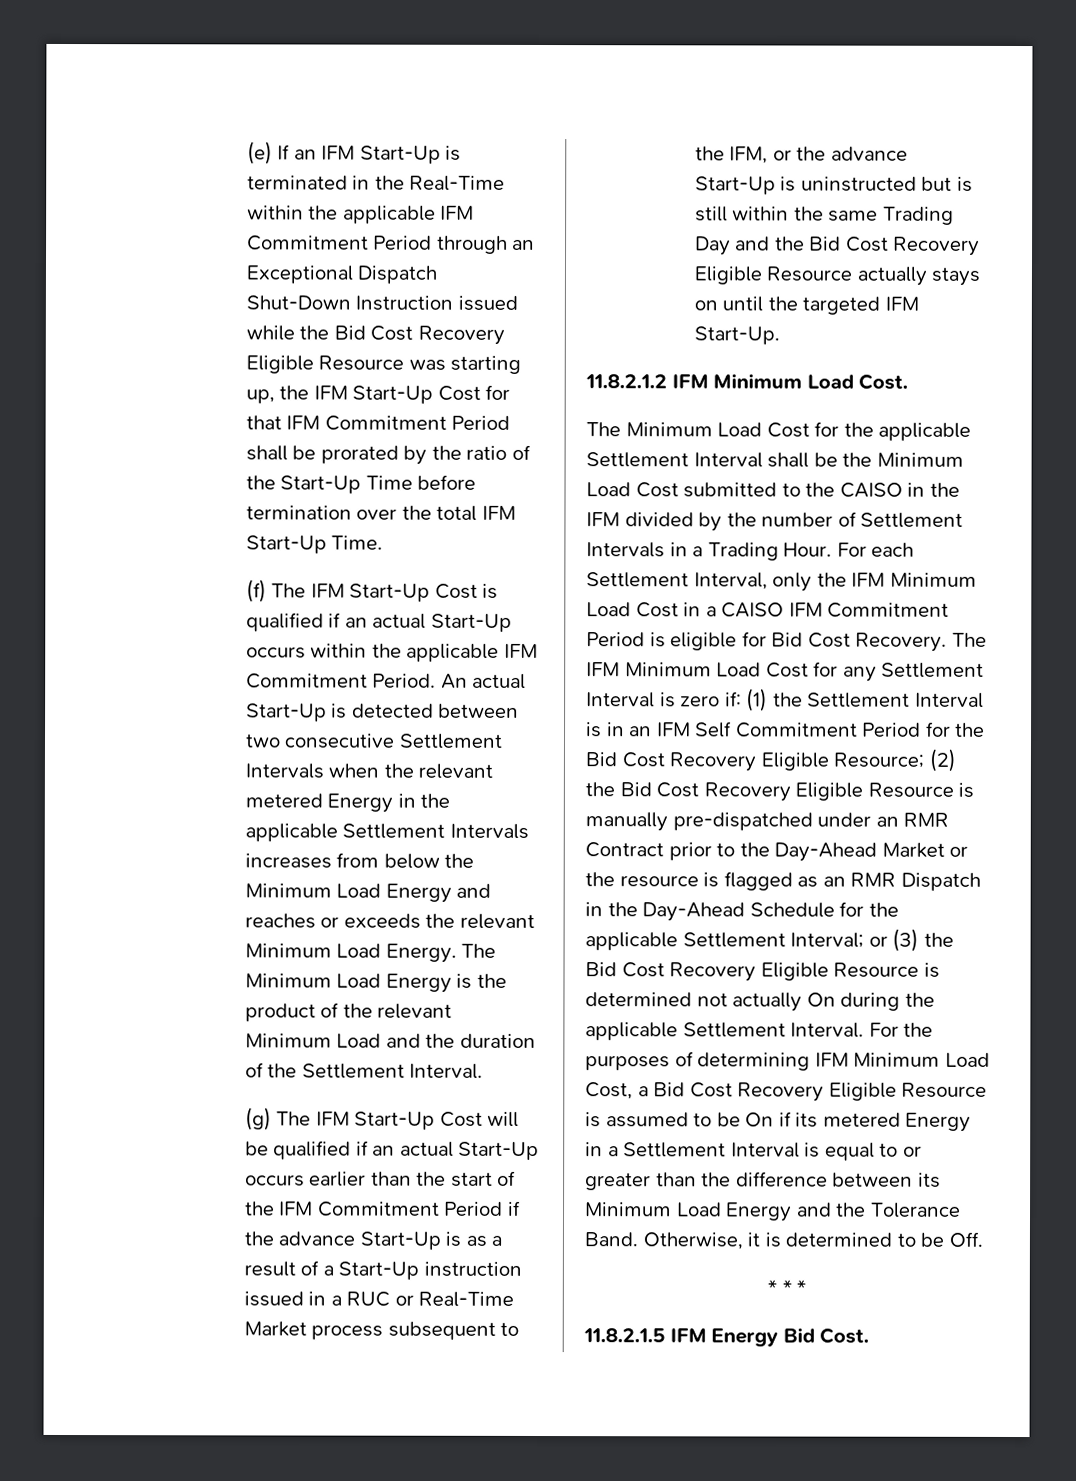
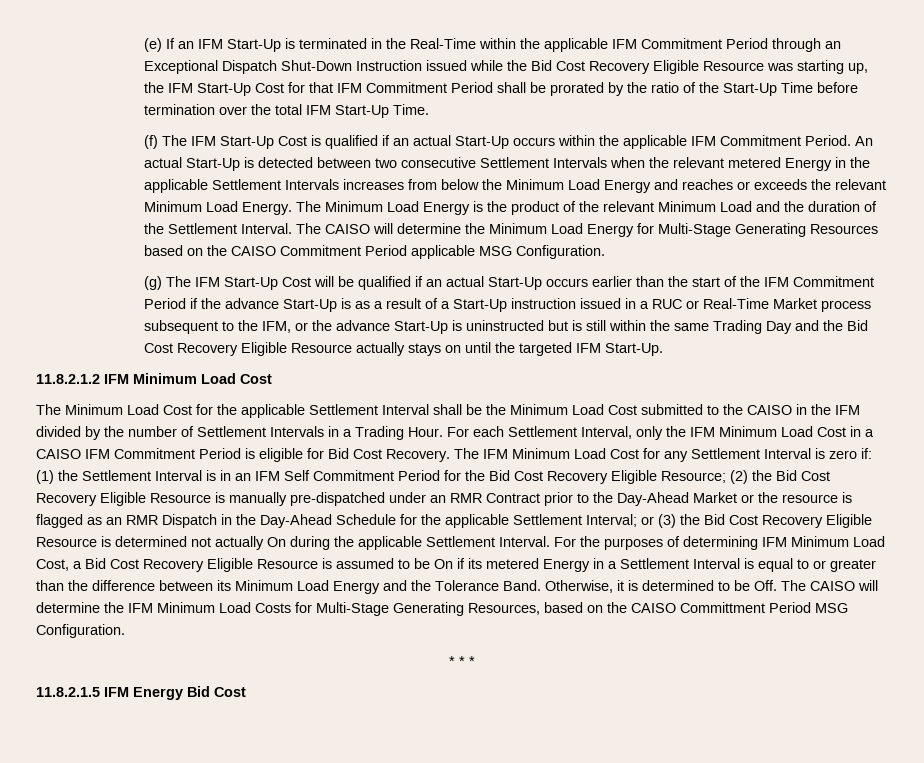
(484, 1071) none -> [295,223,878,237] [143,245,605,259] The CAISO will determine the Minimum Load Energy for Multi-Stage Generating Resources based on the CAISO Commitment Period applicable MSG Configuration.
[858,373,909,390] Cost. -> [240,374,272,384] Cost
(983, 1239) none -> [781,580,878,591] [36,602,848,616] [36,624,125,638] The CAISO will determine the IFM Minimum Load Costs for Multi-Stage Generating Resources, based on the CAISO Committment Period MSG Configuration.
[819,1327,870,1344] Cost. -> [214,687,246,697] Cost

